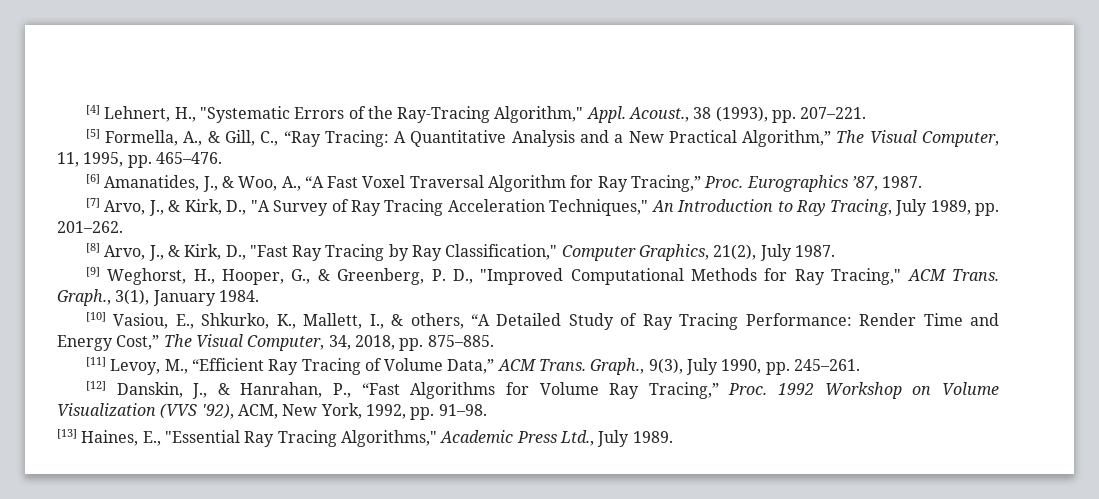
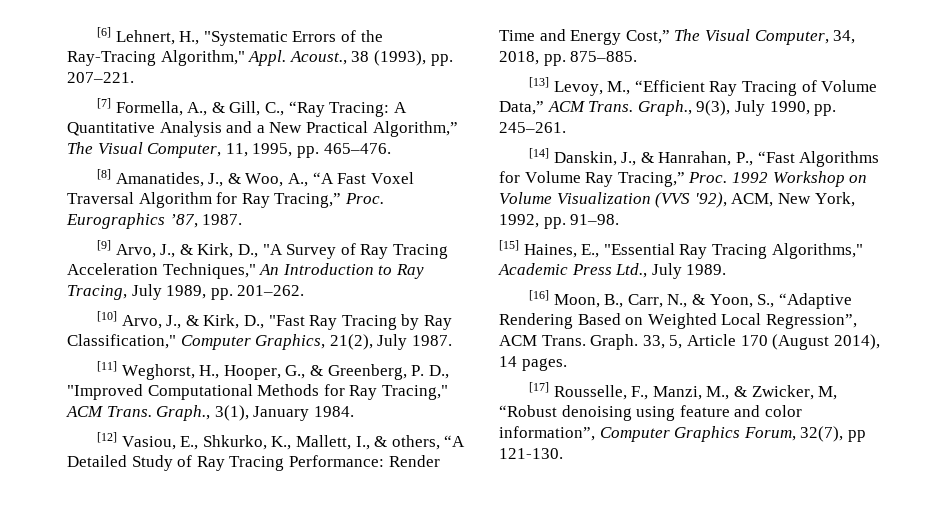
[85,105,100,115] [4] -> [97,27,112,38] [6]
[85,129,100,139] [5] -> [97,98,112,109] [7]
[85,174,100,184] [6] -> [97,169,112,180] [8]
[85,198,100,208] [7] -> [97,240,112,251] [9]
[85,243,100,253] [8] -> [97,311,118,322] [10]
[85,267,100,277] [9] -> [97,361,118,372] [11]
[85,312,106,322] [10] -> [97,432,118,443] [12]
[85,357,106,367] [11] -> [529,77,550,88] [13]
[85,381,106,391] [12] -> [529,148,550,159] [14]
[57,429,77,439] [13] -> [499,240,519,251] [15]
(673, 437) none -> [529,290,852,309] [499,313,857,329] [499,334,880,350] [499,356,567,371] [529,382,838,400] [499,405,802,421] [499,426,866,442] [499,448,563,459] // [16] Moon, B., Carr, N., & Yoon, S., “Adaptive Rendering Based on Weighted Local Regression”, ACM Trans. Graph. 33, 5, Article 170 (August 2014), 14 pages. // [17] Rousselle, F., Manzi, M., & Zwicker, M, “Robust denoising using feature and color information”, Computer Graphics Forum, 32(7), pp 121-130.

